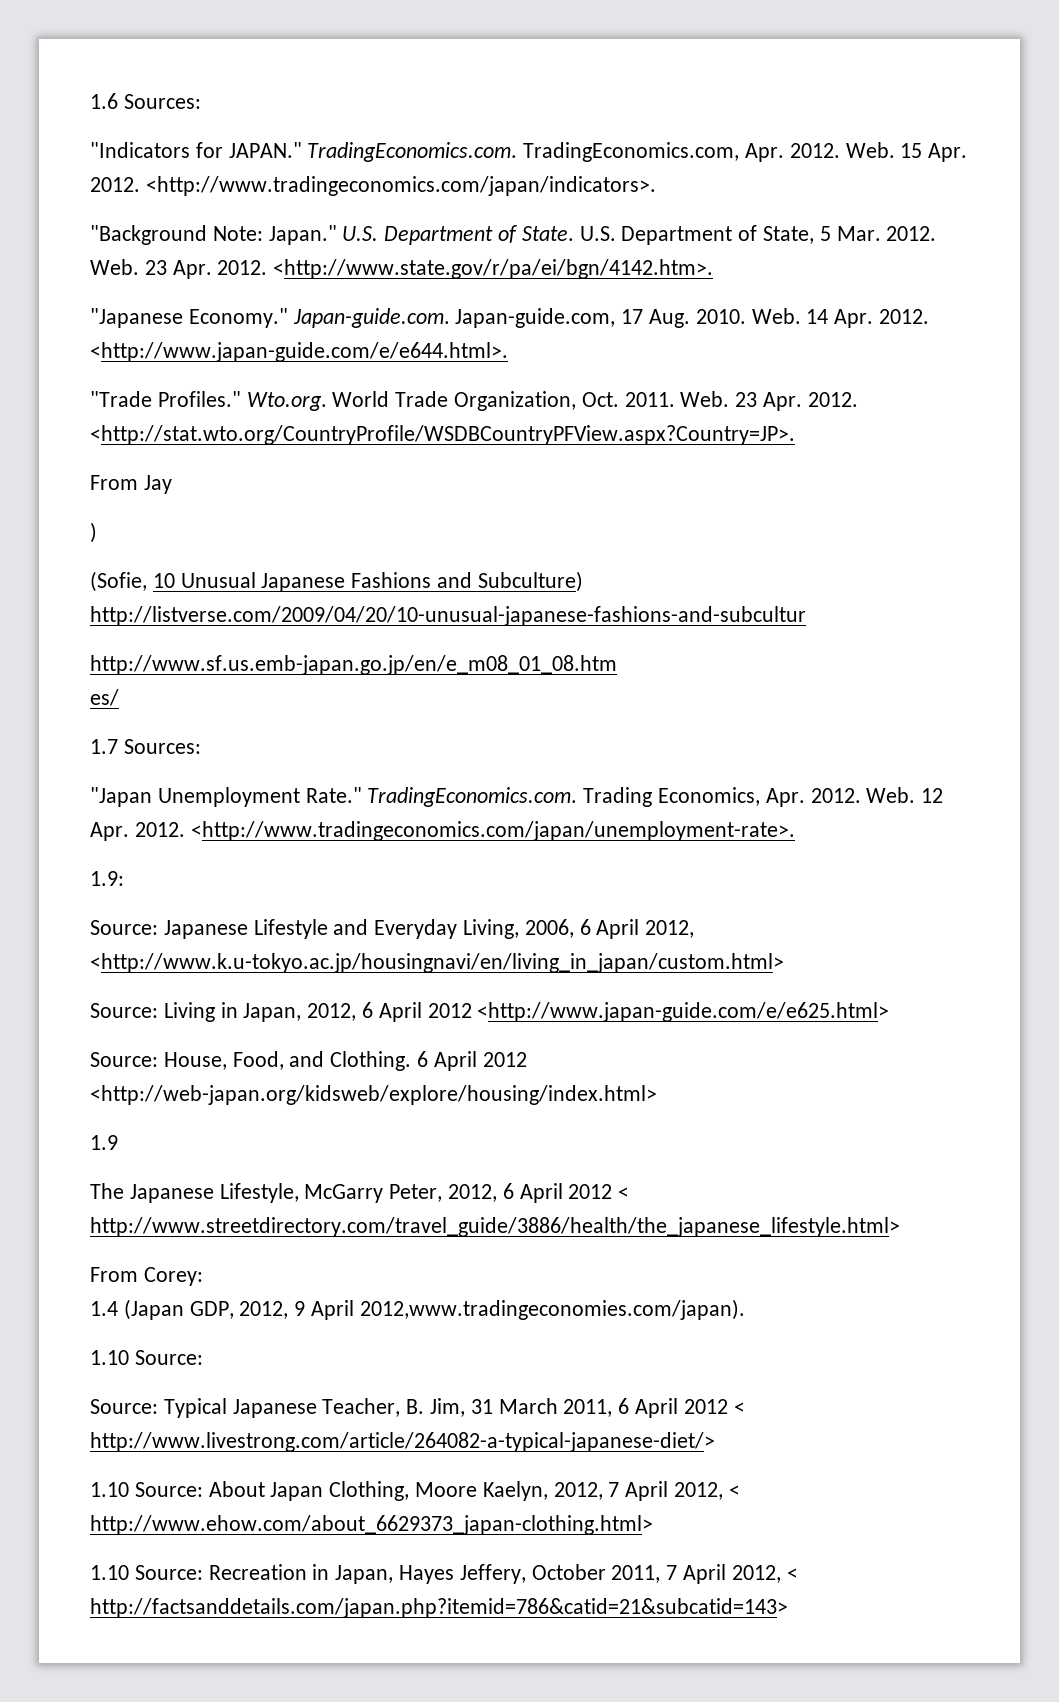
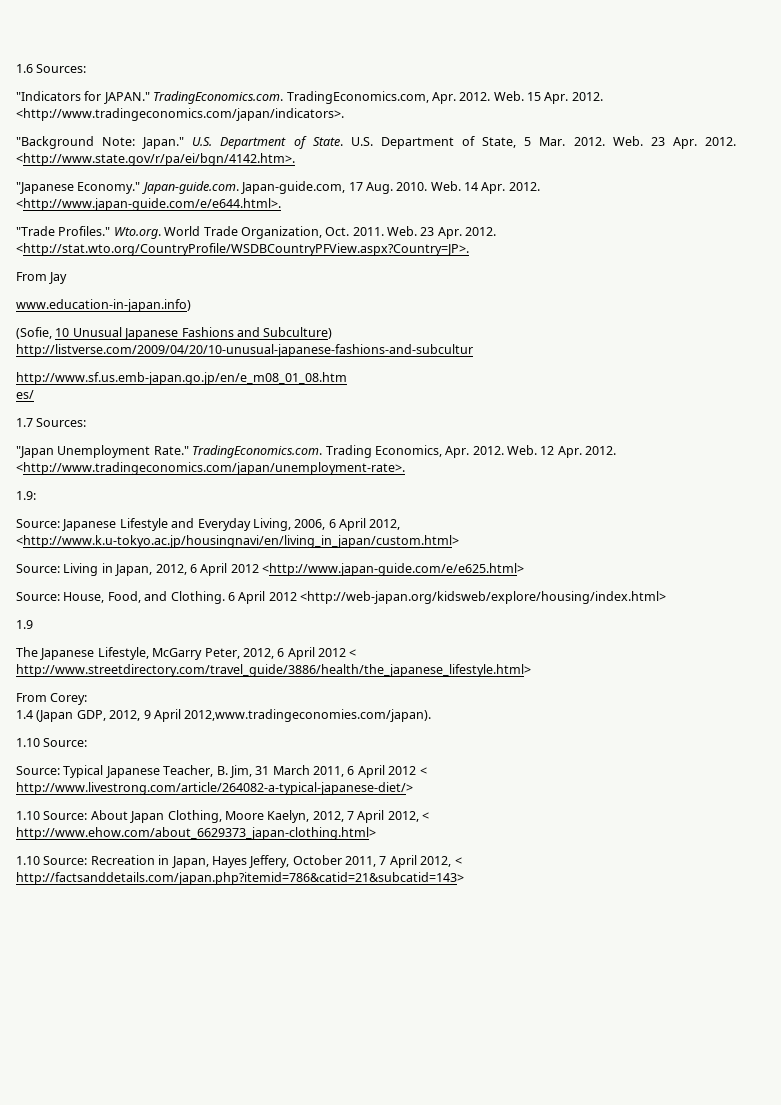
[90,522,97,543] ) -> [16,299,191,312] www.education-in-japan.info)

